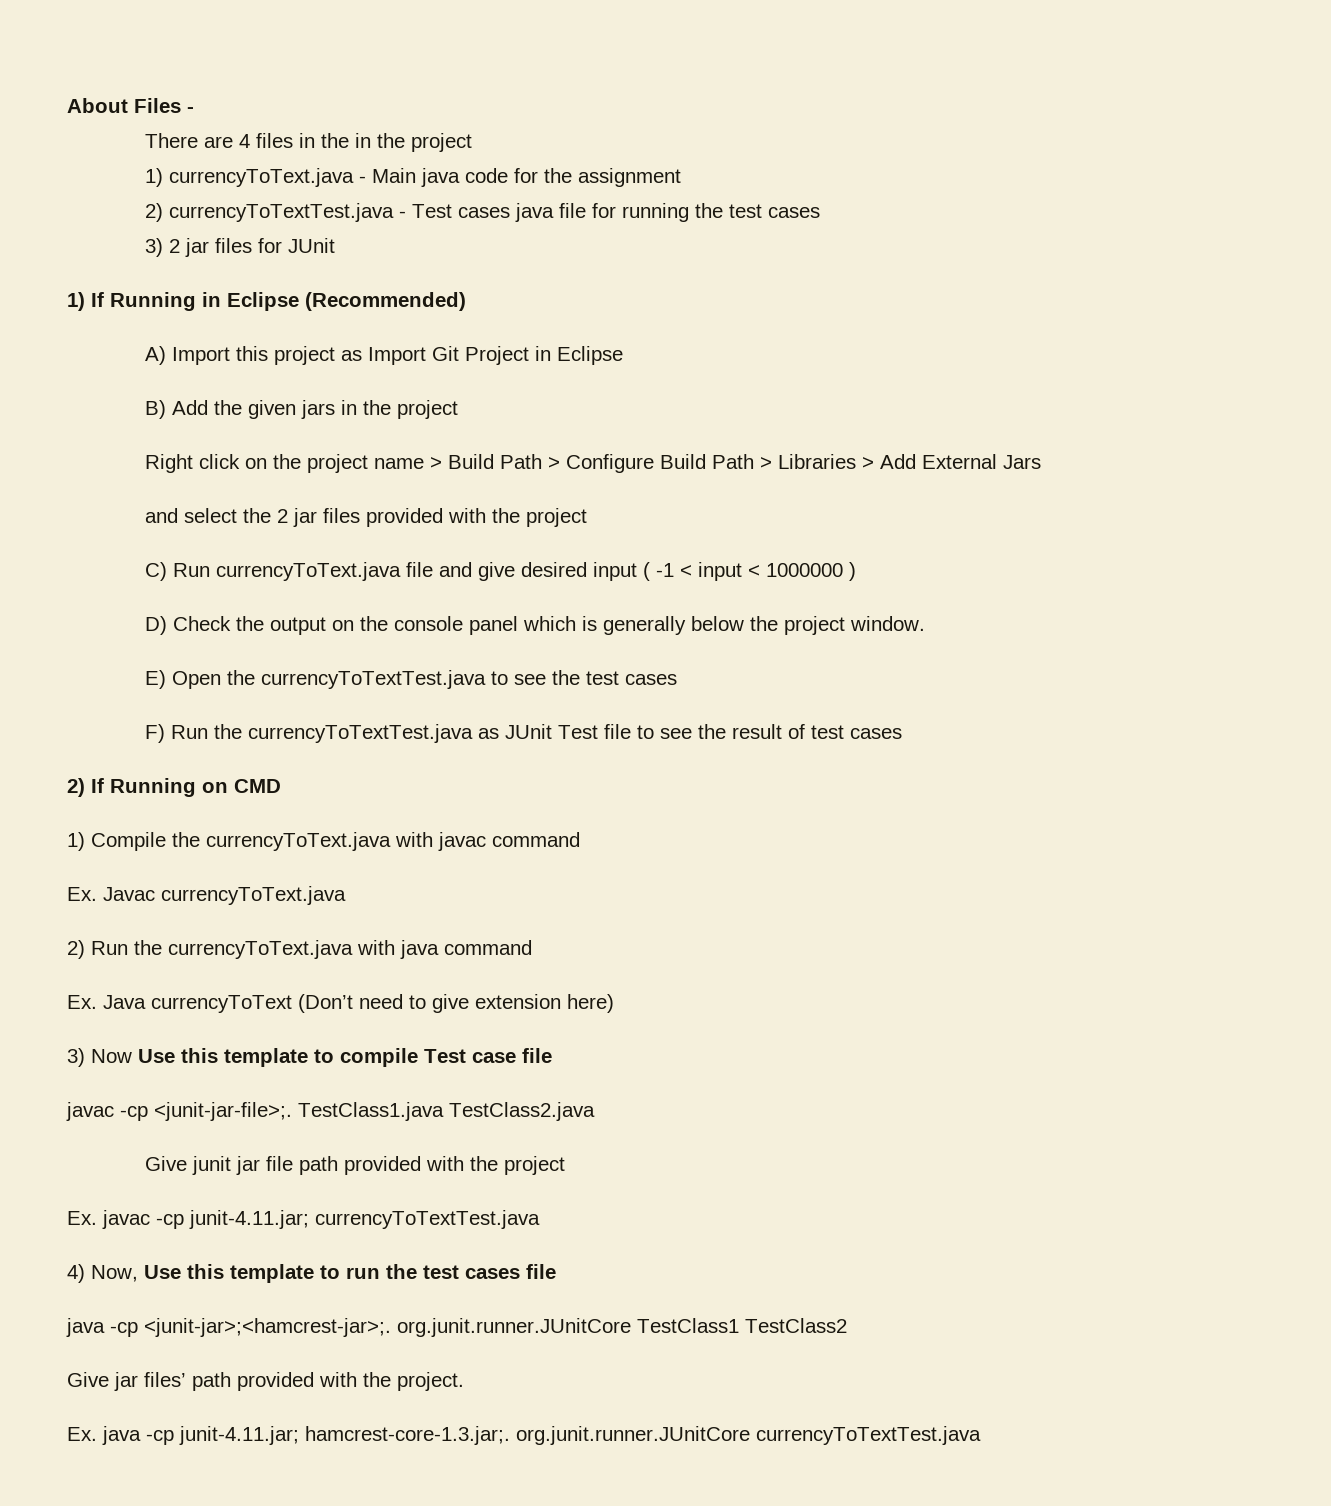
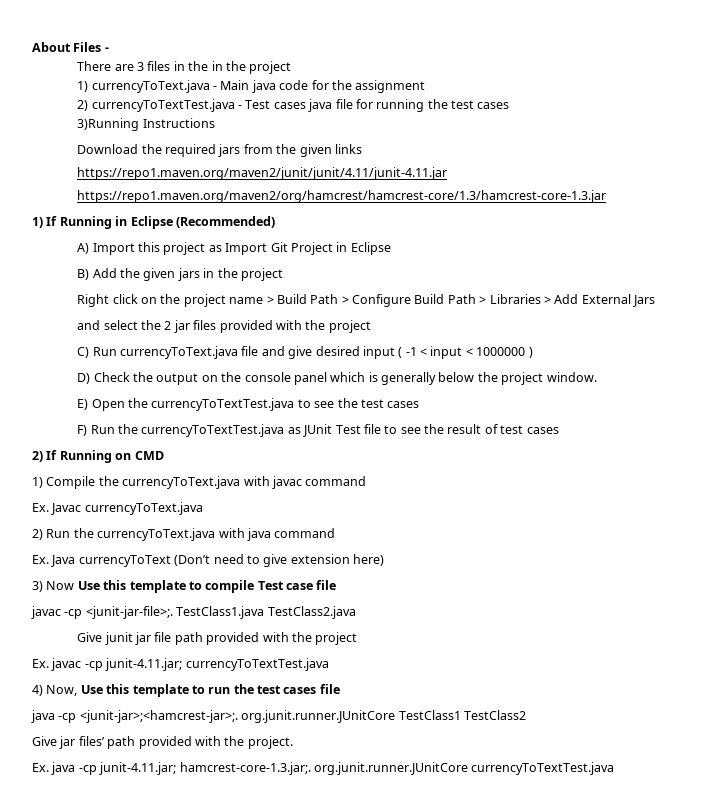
[238,134,250,148] 4 -> [137,62,145,71] 3
[144,238,335,257] 3) 2 jar files for JUnit -> [77,118,215,131] [77,144,362,157] [77,167,448,180] [77,190,607,203] 3)Running Instructions // Download the required jars from the given links // https://repo1.maven.org/maven2/junit/junit/4.11/junit-4.11.jar // https://repo1.maven.org/maven2/org/hamcrest/hamcrest-core/1.3/hamcrest-core-1.3.jar

